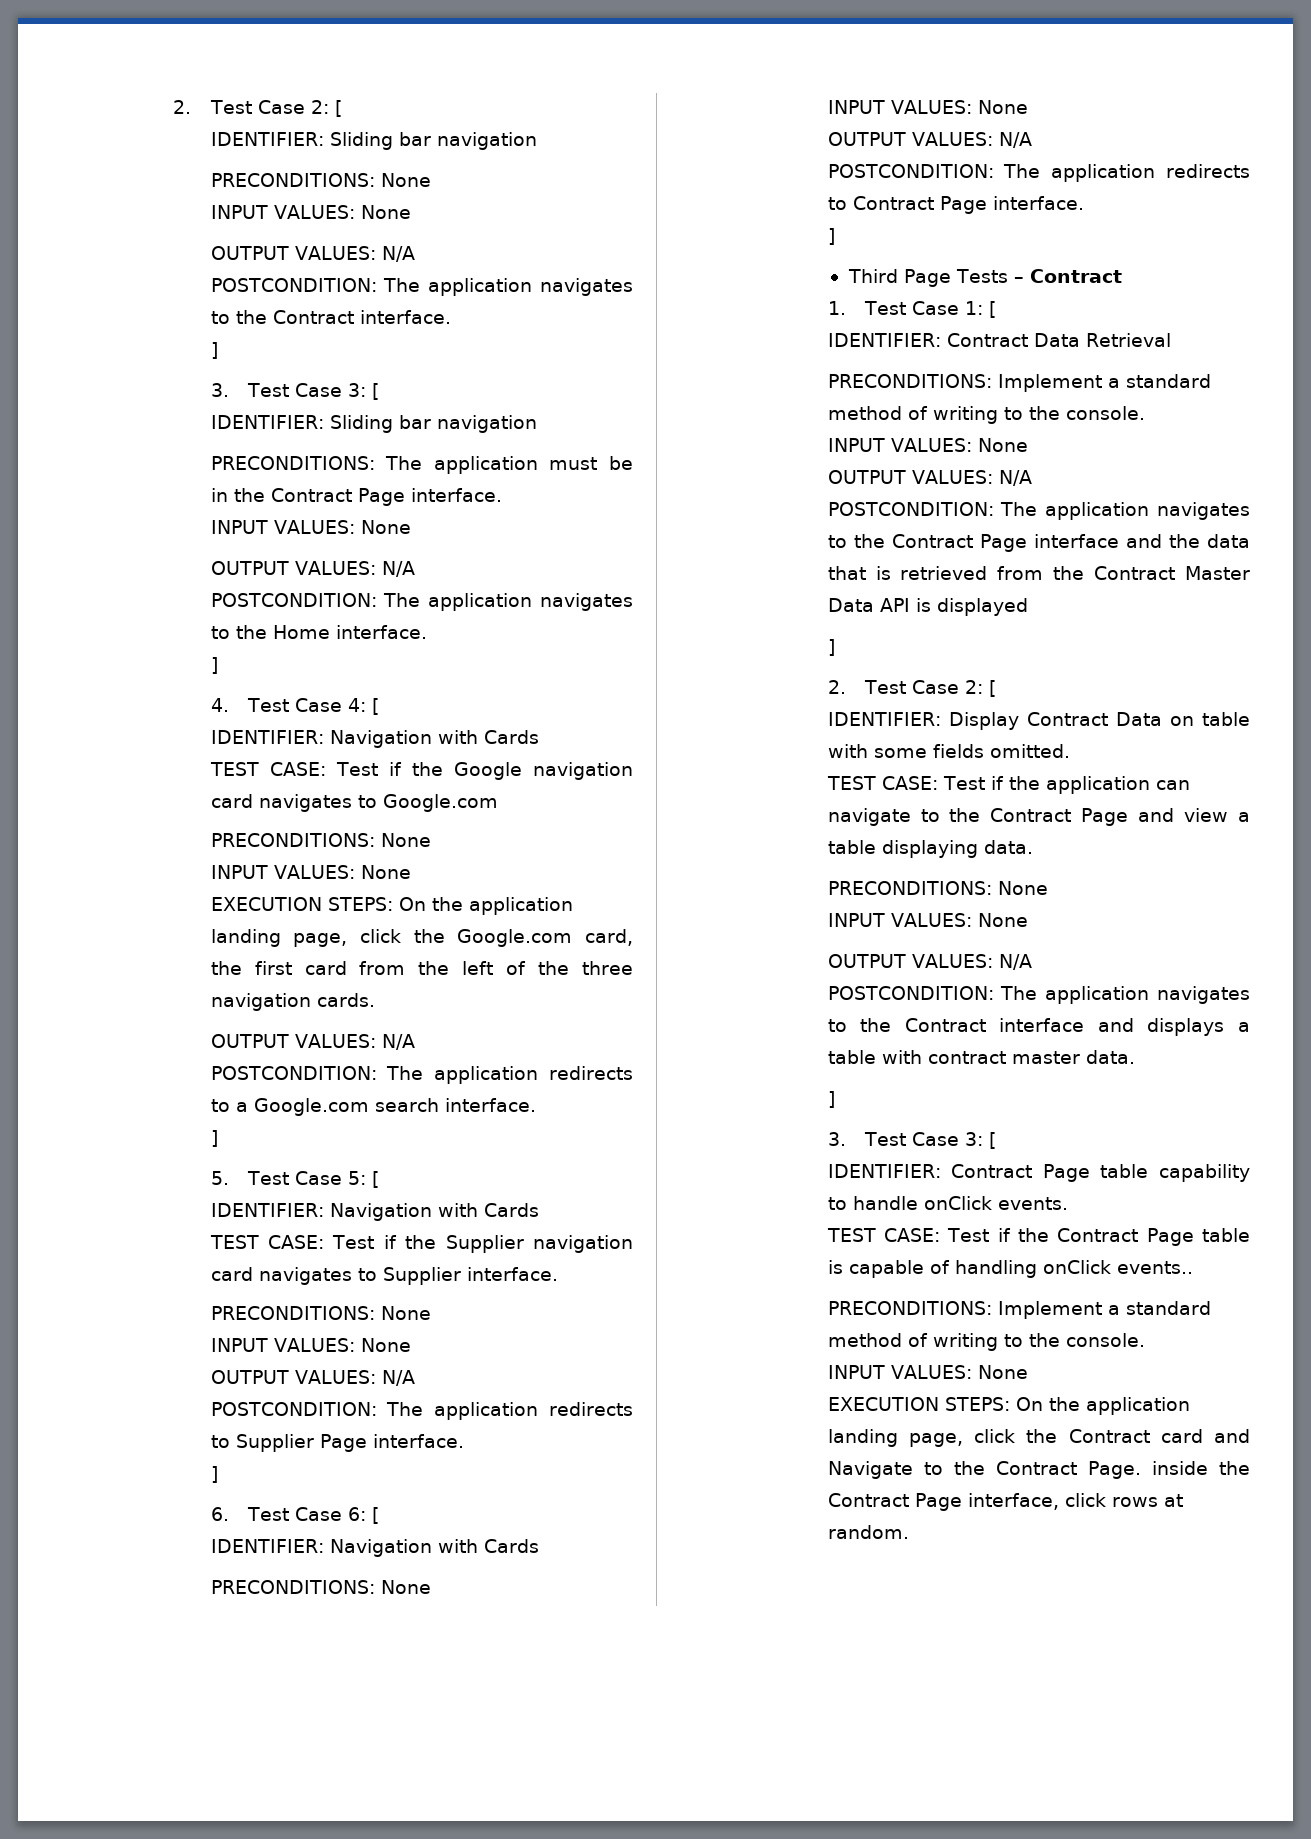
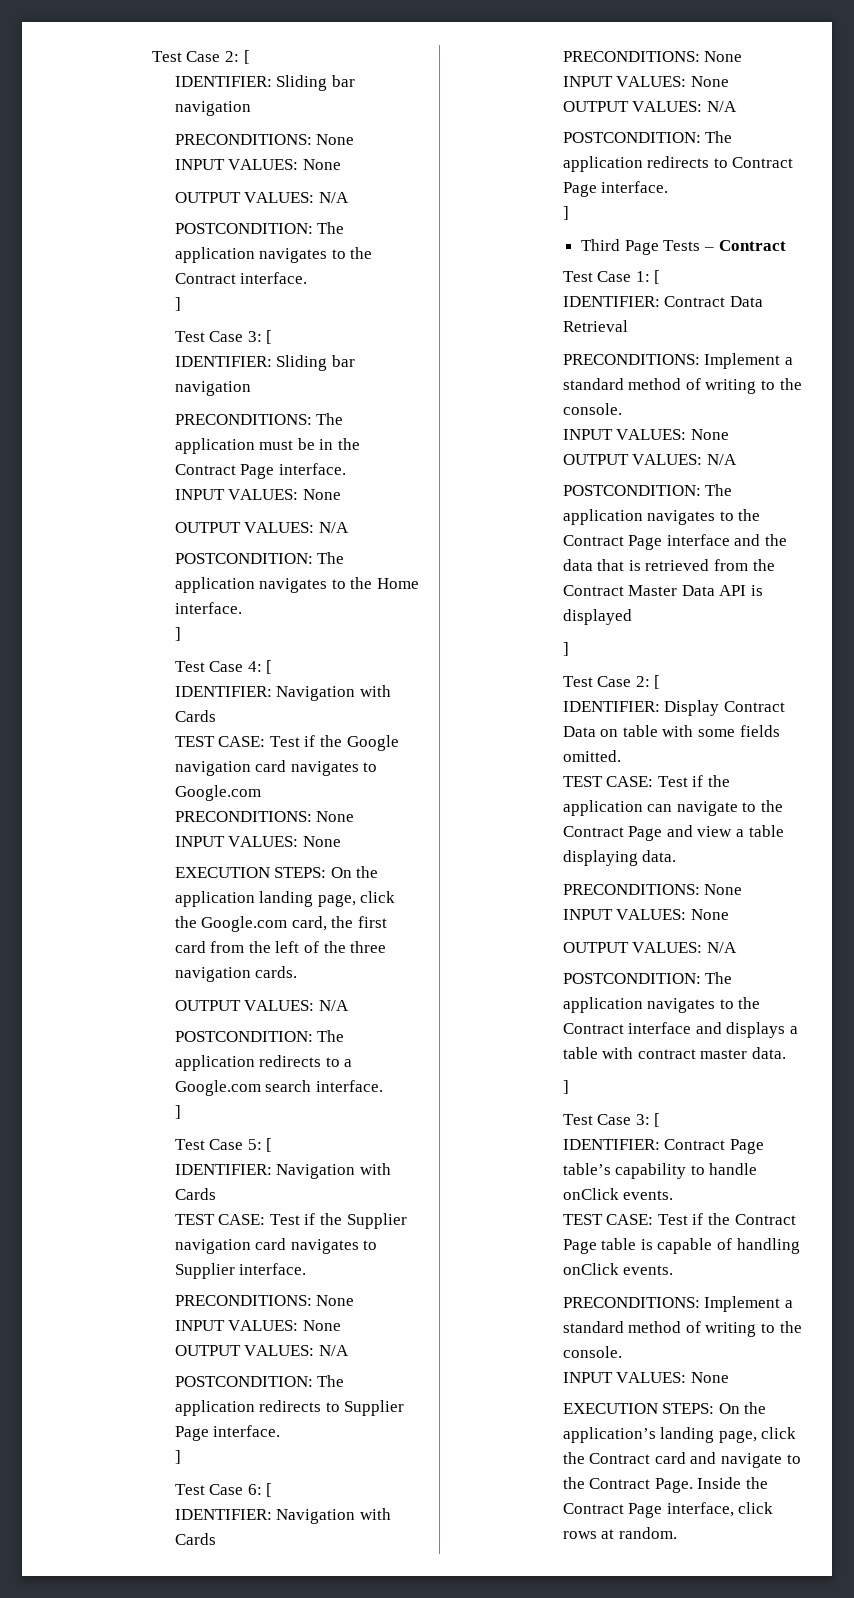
[173,100,192,114] 2. -> (151, 56) none
[210,383,229,397] 3. -> (181, 304) none
[210,698,229,712] 4. -> (181, 634) none
[210,1171,229,1185] 5. -> (181, 1112) none
[210,1507,229,1521] 6. -> (181, 1457) none
[827,301,846,315] 1. -> (786, 245) none
[827,680,846,694] 2. -> (569, 649) none
[827,1132,846,1146] 3. -> (569, 1087) none
[1100,1164,1149,1178] table -> [562,1163,611,1175] table’s
[1116,1261,1193,1274] events.. -> [623,1265,674,1275] events.
[1085,1397,1190,1415] application -> [562,1427,656,1443] application’s
[827,1461,913,1479] Navigate -> [720,1453,782,1468] navigate
[1151,1461,1208,1475] inside -> [697,1477,742,1489] Inside

